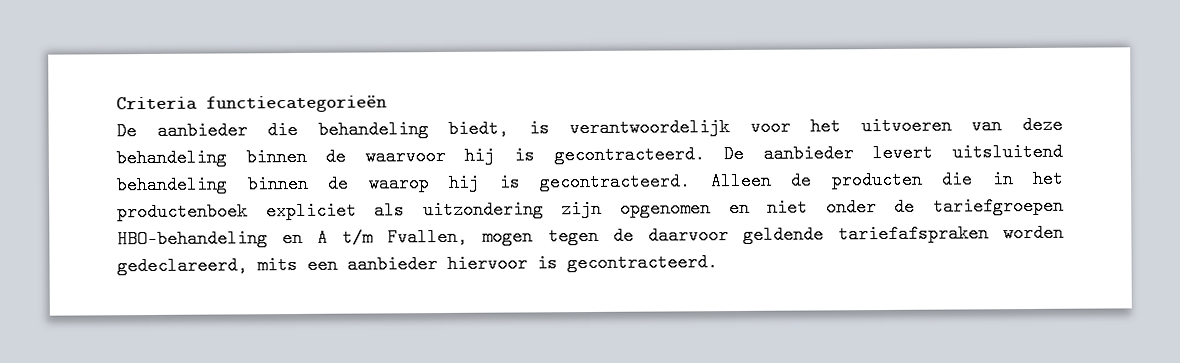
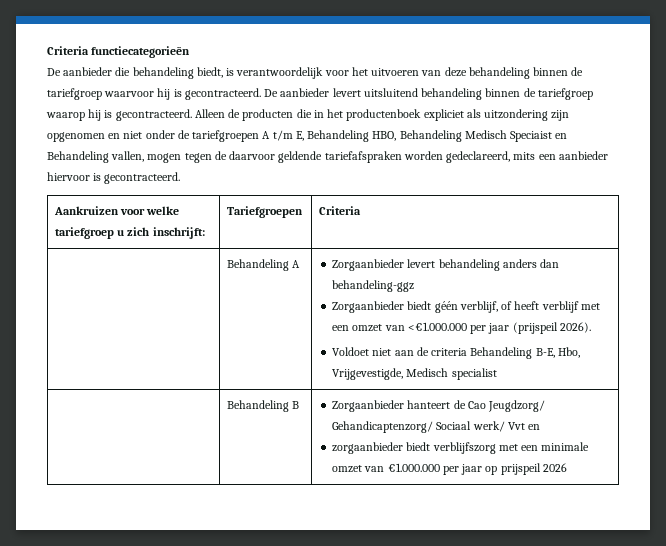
(347, 156) none -> [47,88,102,100] tariefgroep
(349, 183) none -> [537,88,593,100] tariefgroep
[117,227,469,249] HBO-behandeling en A t/m Fvallen, -> [262,130,568,142] [47,151,145,163] A t/m E, Behandeling HBO, Behandeling Medisch Speciaist en Behandeling vallen,
(718, 263) none -> [53,206,180,215] [54,227,205,239] [226,206,303,218] [318,206,361,215] [226,259,301,271] [332,259,560,271] [332,280,415,292] [332,301,600,313] [332,322,591,334] [332,347,580,359] [332,368,497,380] [226,400,300,412] [332,400,546,412] [332,421,541,433] [332,442,590,454] [332,463,567,475] // Aankruizen voor welke tariefgroep u zich inschrijft: | Tariefgroepen | Criteria // | Behandeling A | Zorgaanbieder levert behandeling anders dan behandeling-ggz // Zorgaanbieder biedt géén verblijf, of heeft verblijf met een omzet van <€1.000.000 per jaar (prijspeil 2026). // Voldoet niet aan de criteria Behandeling B-E, Hbo, Vrijgevestigde, Medisch specialist // | Behandeling B | Zorgaanbieder hanteert de Cao Jeugdzorg/ Gehandicaptenzorg/ Sociaal werk/ Vvt en // zorgaanbieder biedt verblijfszorg met een minimale omzet van €1.000.000 per jaar op prijspeil 2026

